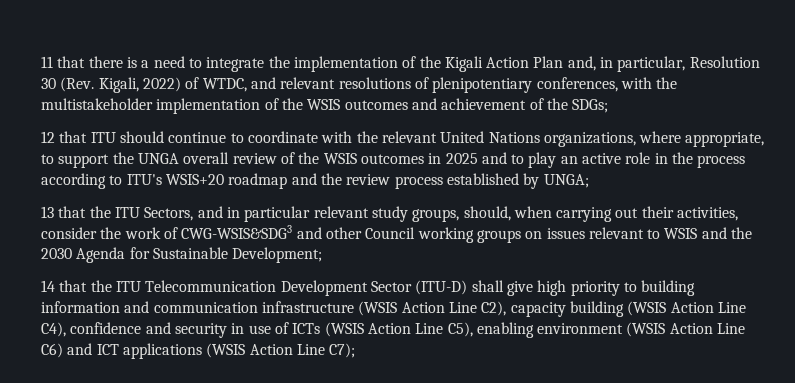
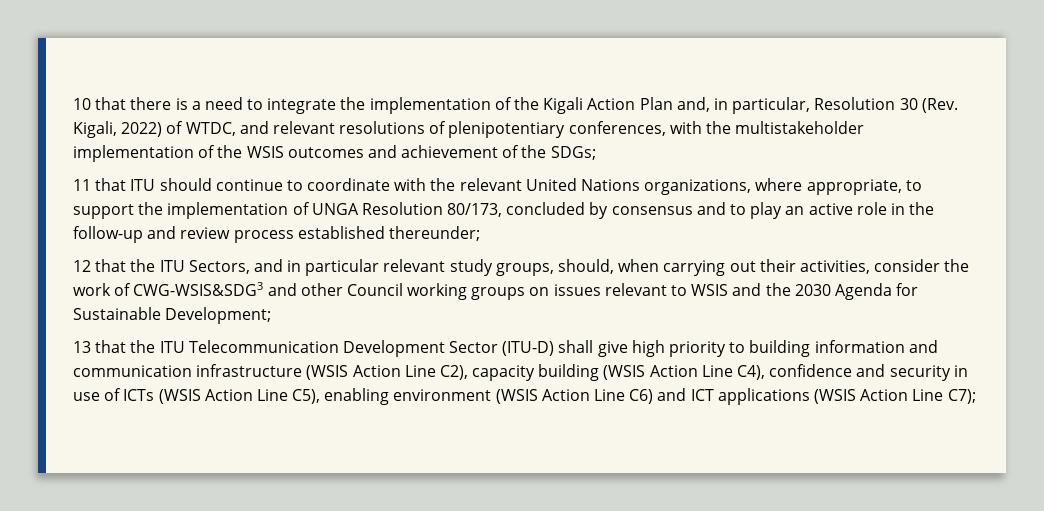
[41,56,53,68] 11 -> [73,98,91,110] 10
[41,131,55,143] 12 -> [73,179,91,191] 11
[137,152,478,164] UNGA overall review of the WSIS outcomes in 2025 -> [167,202,693,219] implementation of UNGA Resolution 80/173, concluded by consensus
[697,155,746,168] [41,173,589,189] [41,206,54,218] process according to ITU's WSIS+20 roadmap and the review process established by UNGA; // 13 -> [73,226,480,243] [73,260,91,272] follow-up and review process established thereunder; // 12
[41,280,55,292] 14 -> [73,341,91,353] 13

